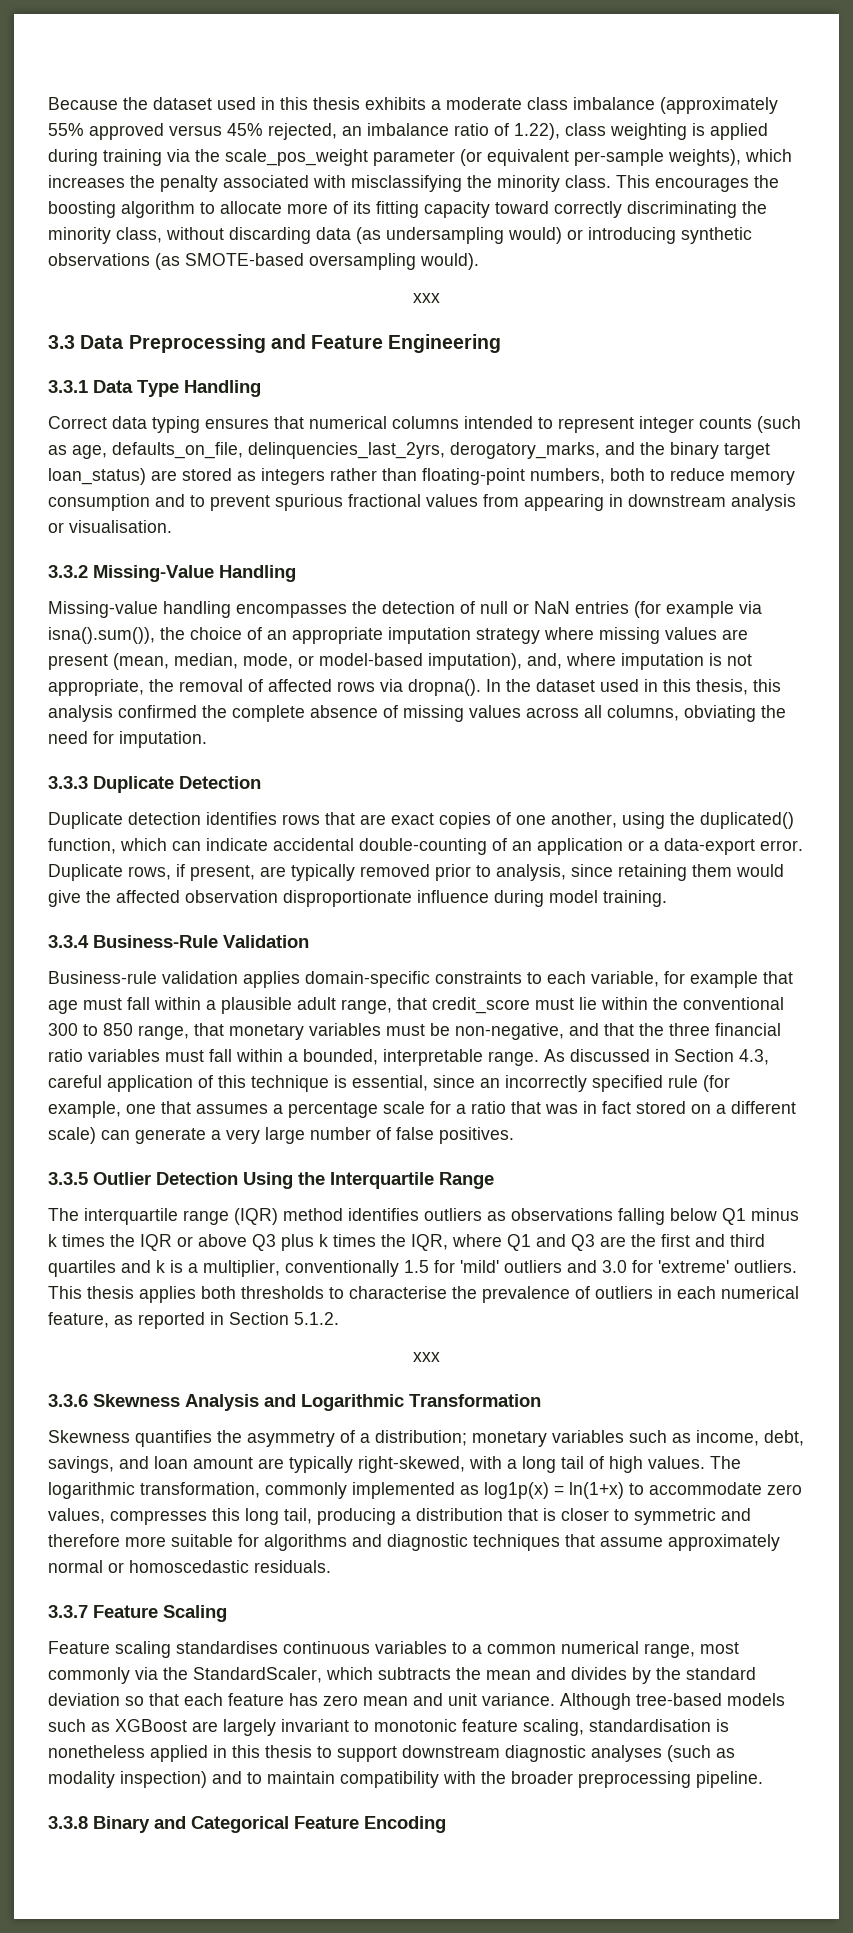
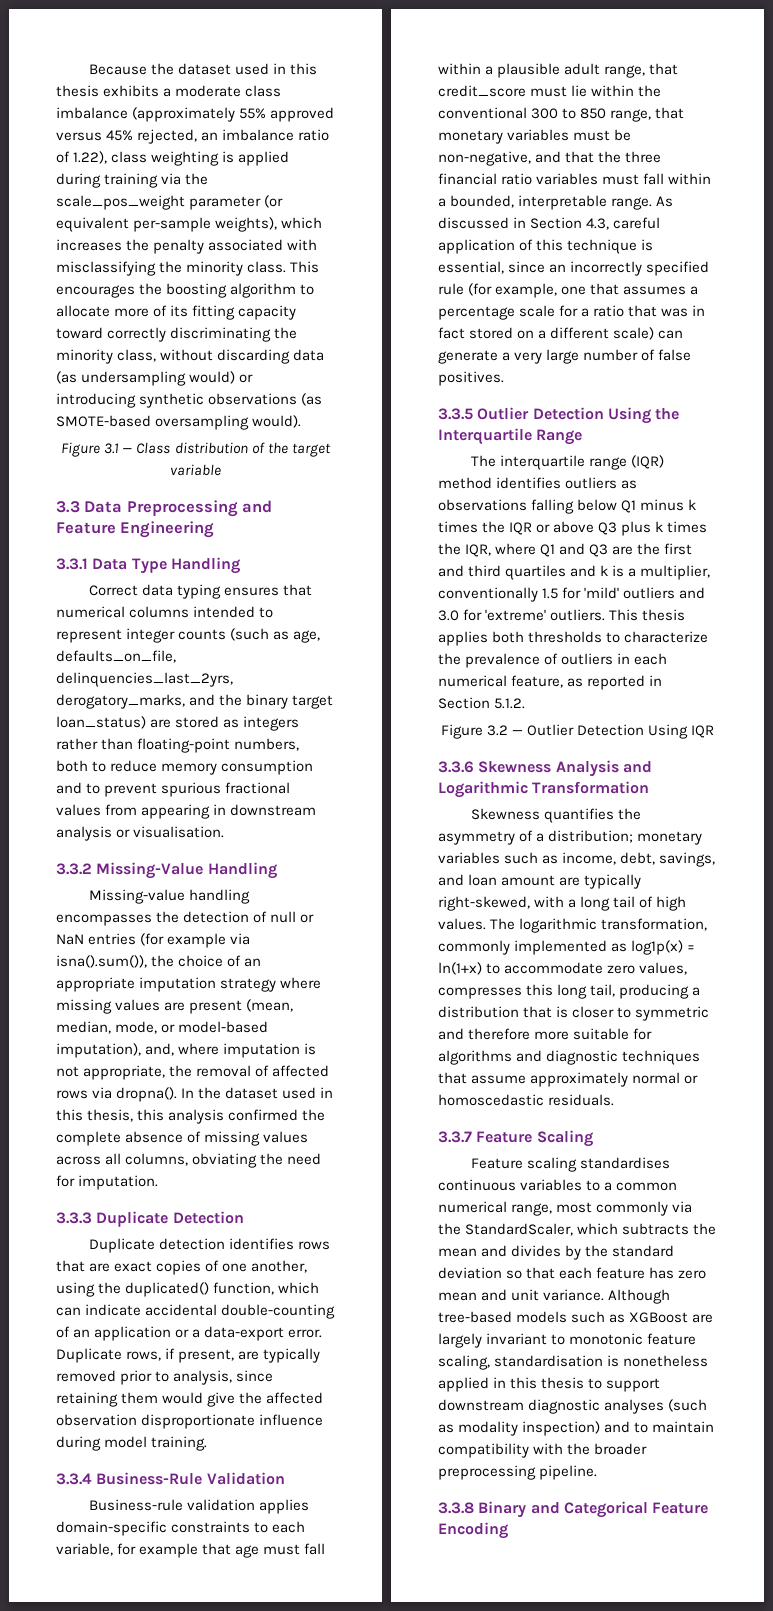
[413,293,440,303] xxx -> [61,442,331,457] [170,464,221,476] Figure 3.1 — Class distribution of the target variable
[349,1286,447,1299] characterise -> [624,631,709,643] characterize
[413,1352,440,1362] xxx -> [440,724,715,739] Figure 3.2 — Outlier Detection Using IQR

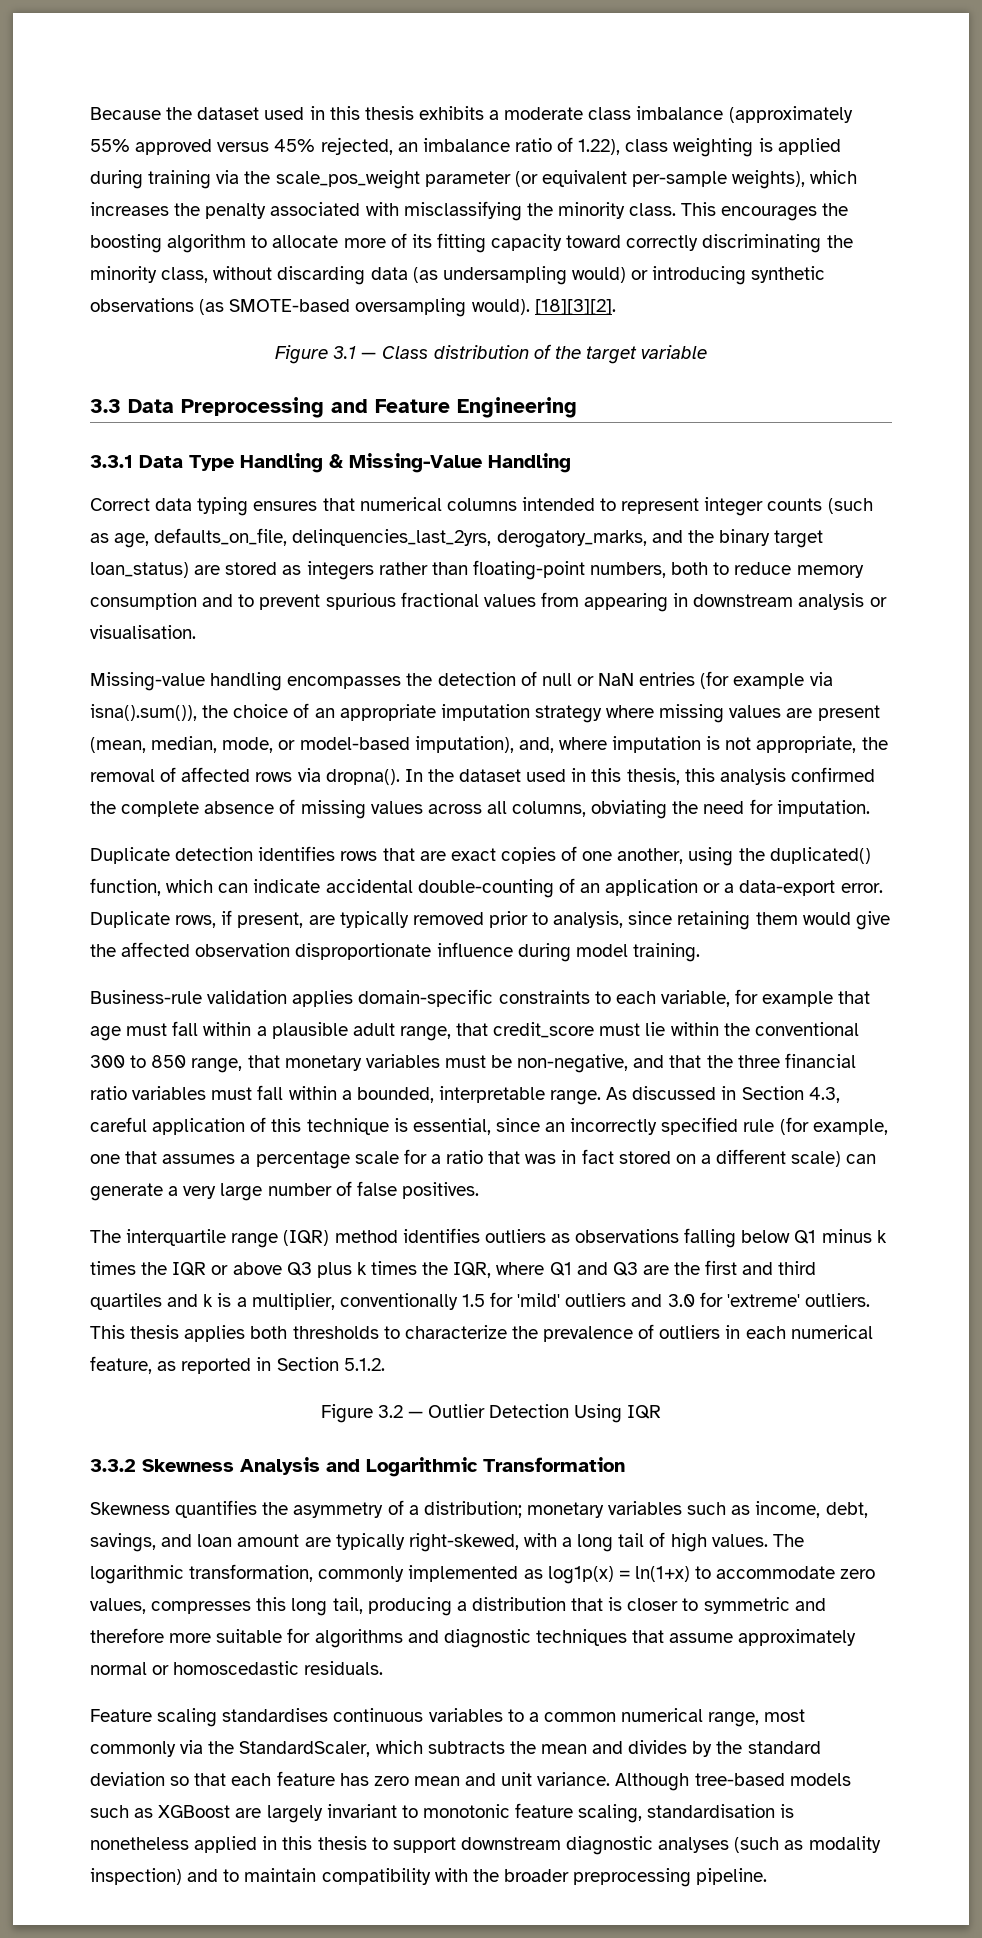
(302, 421) none -> [534,299,616,315] [18][3][2].
(240, 565) none -> [329,453,571,473] & Missing-Value Handling
[56,862,277,879] // 3.3.2 Missing-Value Handling -> (196, 632) none
[56,1211,244,1227] // 3.3.3 Duplicate Detection -> (870, 808) none
[56,1472,285,1485] // 3.3.4 Business-Rule Validation -> (700, 952) none
[438,407,680,424] [438,428,583,445] // 3.3.5 Outlier Detection Using the Interquartile Range -> (479, 1190) none
[438,761,474,773] 3.3.6 -> [90,1459,136,1472] 3.3.2
[438,1130,593,1147] // 3.3.7 Feature Scaling -> (384, 1668) none
[438,1501,709,1518] [438,1522,508,1539] // 3.3.8 Binary and Categorical Feature Encoding -> (768, 1876) none

